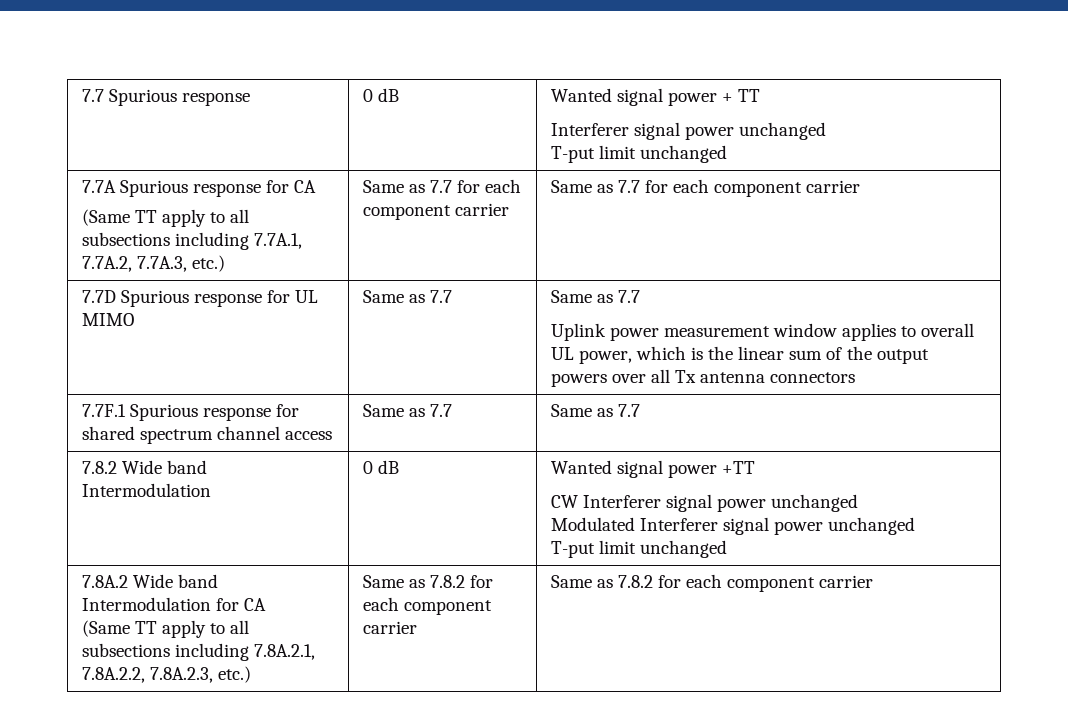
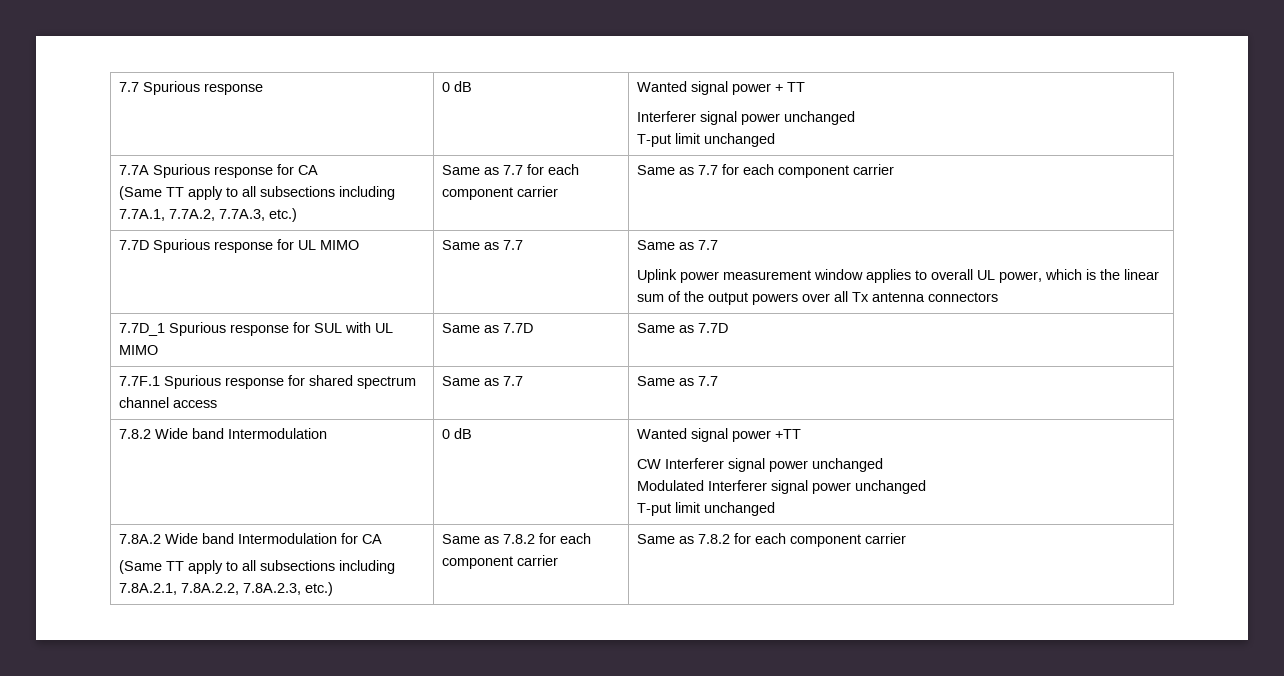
(856, 377) none -> [118,322,393,336] [118,345,158,355] [441,323,533,333] [636,323,728,333] // 7.7D_1 Spurious response for SUL with UL MIMO | Same as 7.7D | Same as 7.7D

